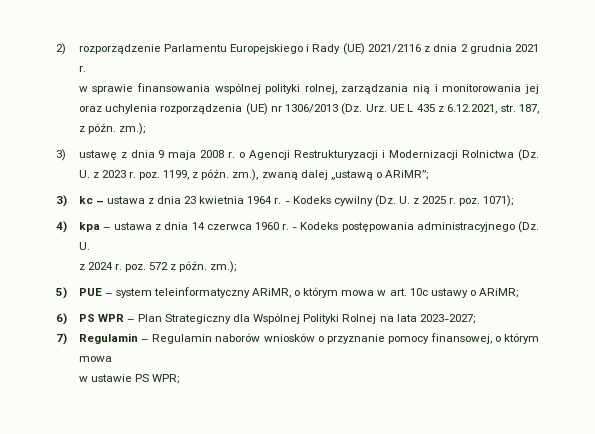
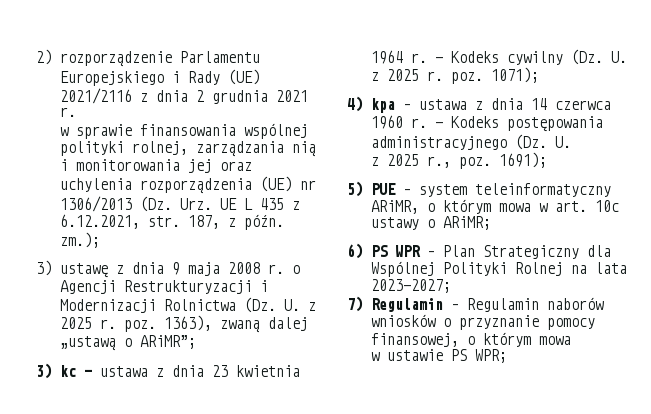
[101,169,259,181] 2023 r. poz. 1199, z późn. zm.), -> [60,315,213,332] 2025 r. poz. 1363),
[87,261,237,273] 2024 r. poz. 572 z późn. zm.); -> [387,152,548,169] 2025 r., poz. 1691);

